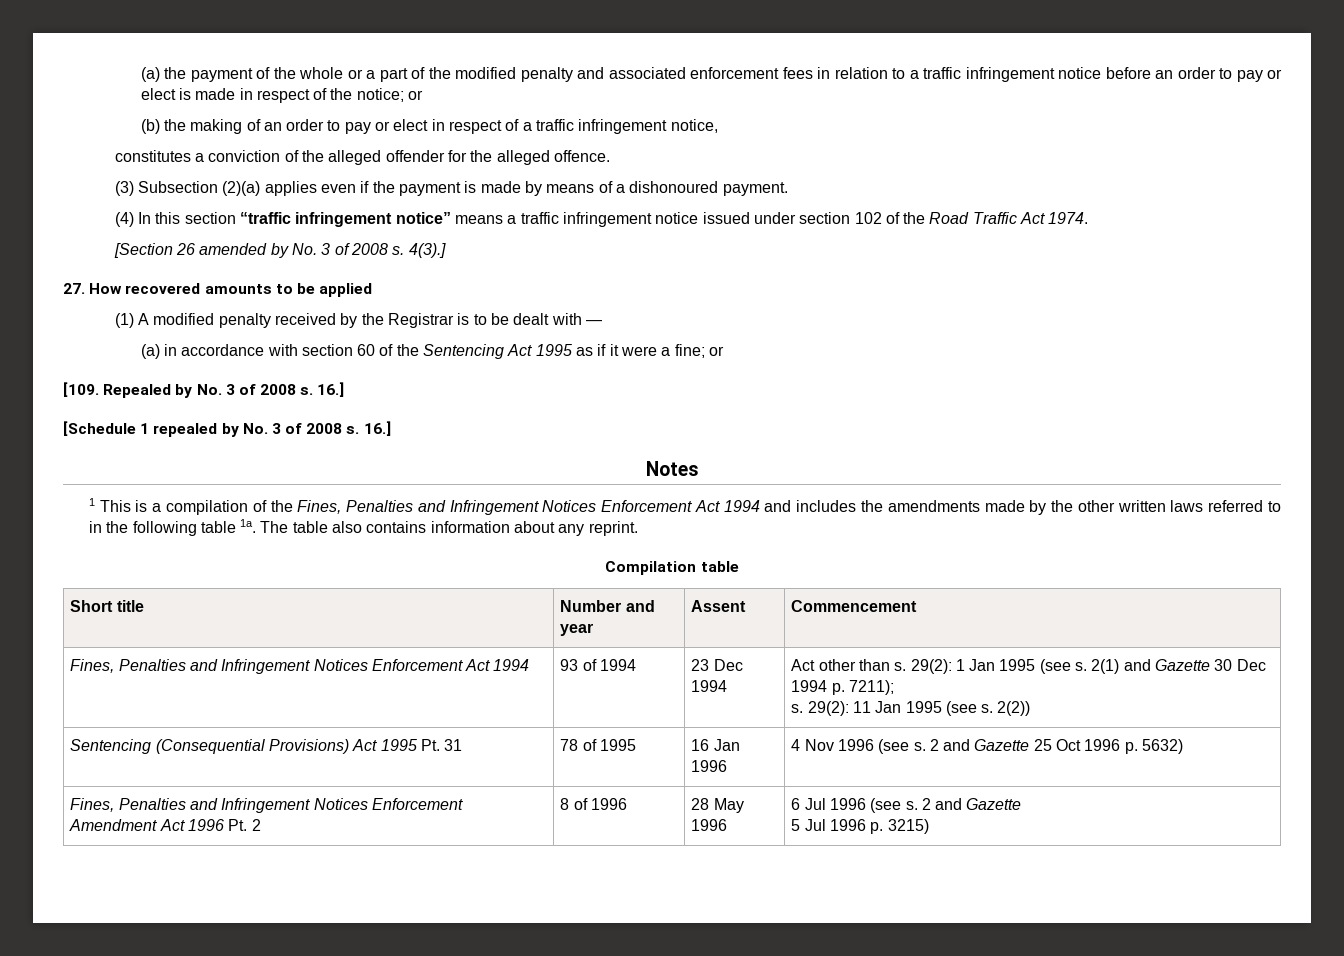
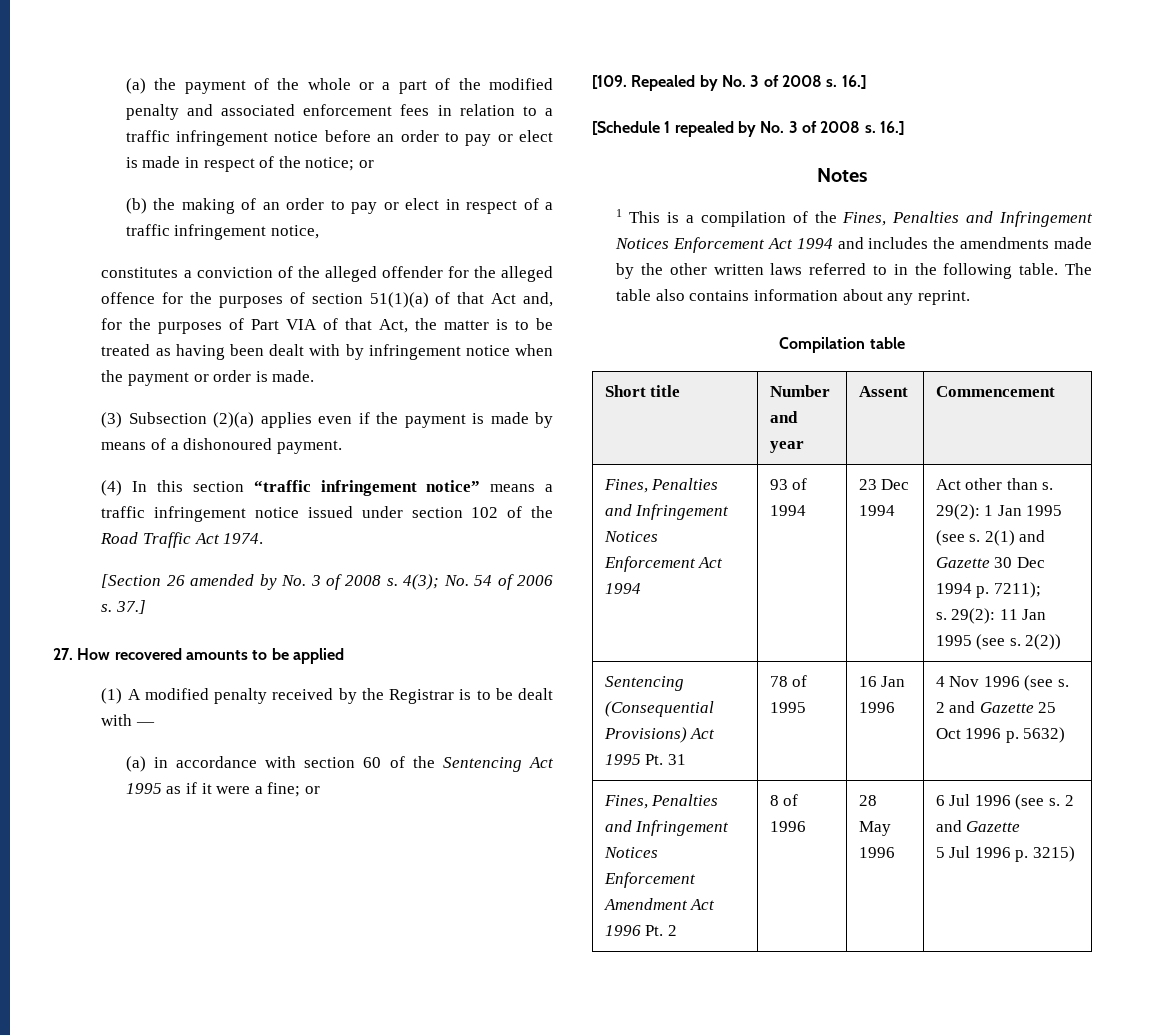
[553,150,610,162] offence. -> [101,292,553,308] [101,318,553,334] [101,344,554,360] [101,370,315,386] offence for the purposes of section 51(1)(a) of that Act and, for the purposes of Part VIA of that Act, the matter is to be treated as having been dealt with by infringement notice when the payment or order is made.
[408,243,446,258] 4(3).] -> [403,574,553,590] [101,600,147,614] 4(3); No. 54 of 2006 s. 37.]
[200,519,257,533] table 1a. -> [1019,263,1059,275] table.

